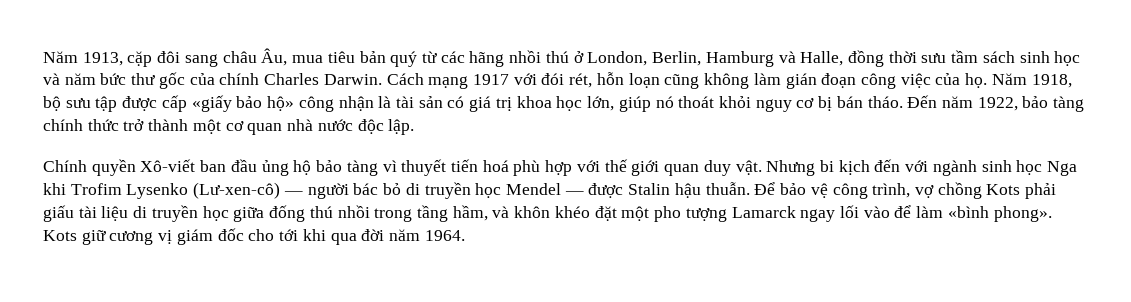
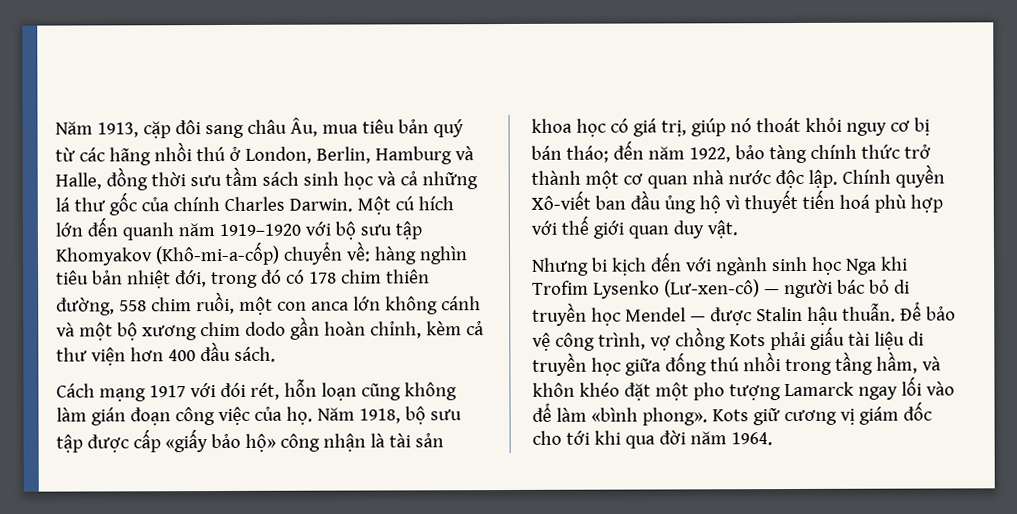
[64,73,127,85] năm bức -> [399,171,478,190] [55,197,70,212] cả những lá
(382, 79) none -> [356,196,454,215] [55,217,422,241] [55,241,468,266] [56,269,430,289] [56,291,481,316] [56,316,484,341] [56,341,276,366] Một cú hích lớn đến quanh năm 1919–1920 với bộ sưu tập Khomyakov (Khô-mi-a-cốp) chuyển về: hàng nghìn tiêu bản nhiệt đới, trong đó có 178 chim thiên đường, 558 chim ruồi, một con anca lớn không cánh và một bộ xương chim dodo gần hoàn chỉnh, kèm cả thư viện hơn 400 đầu sách. //
[447,96,615,112] có giá trị khoa học lớn, -> [531,118,687,137] khoa học có giá trị,
[867,95,938,108] tháo. Đến -> [565,140,644,163] tháo; đến
(415, 127) // -> (838, 178) none
[316,160,378,176] bảo tàng -> (721, 204) none
(762, 167) none -> (738, 229) //

